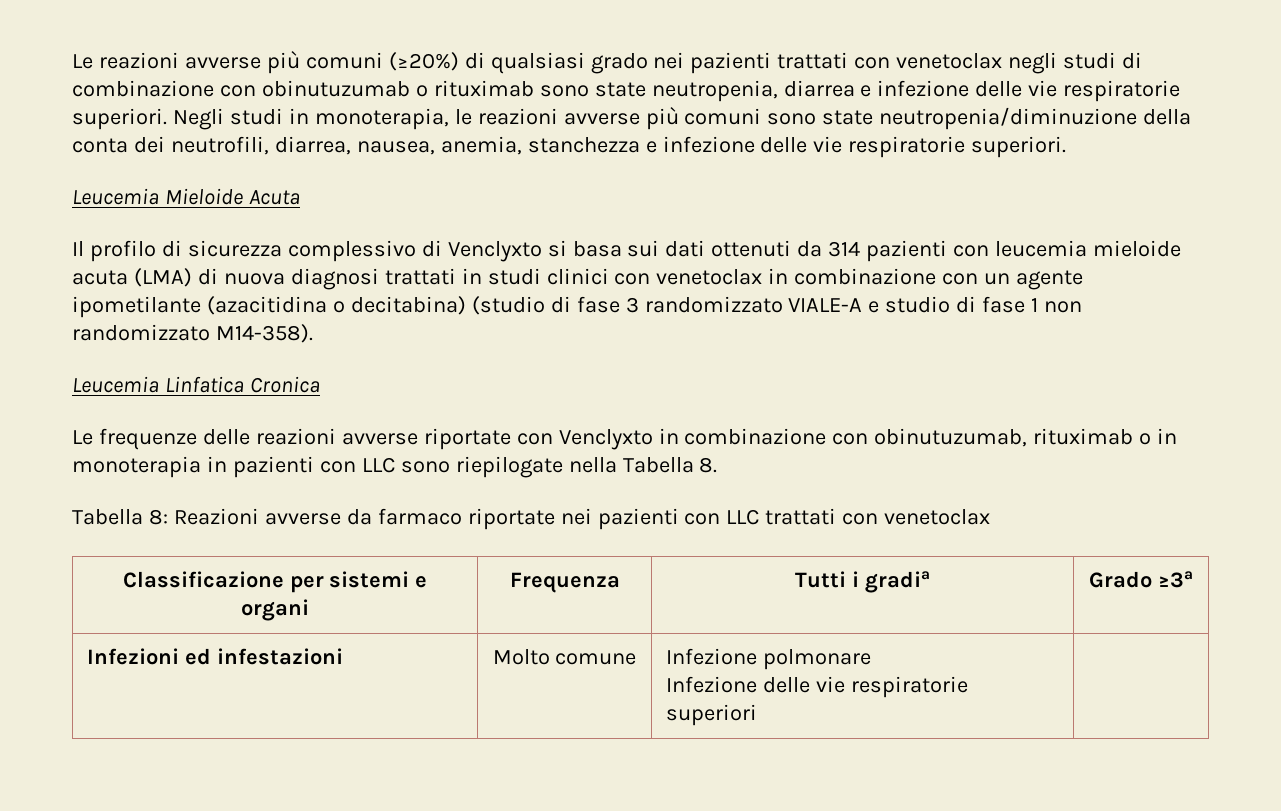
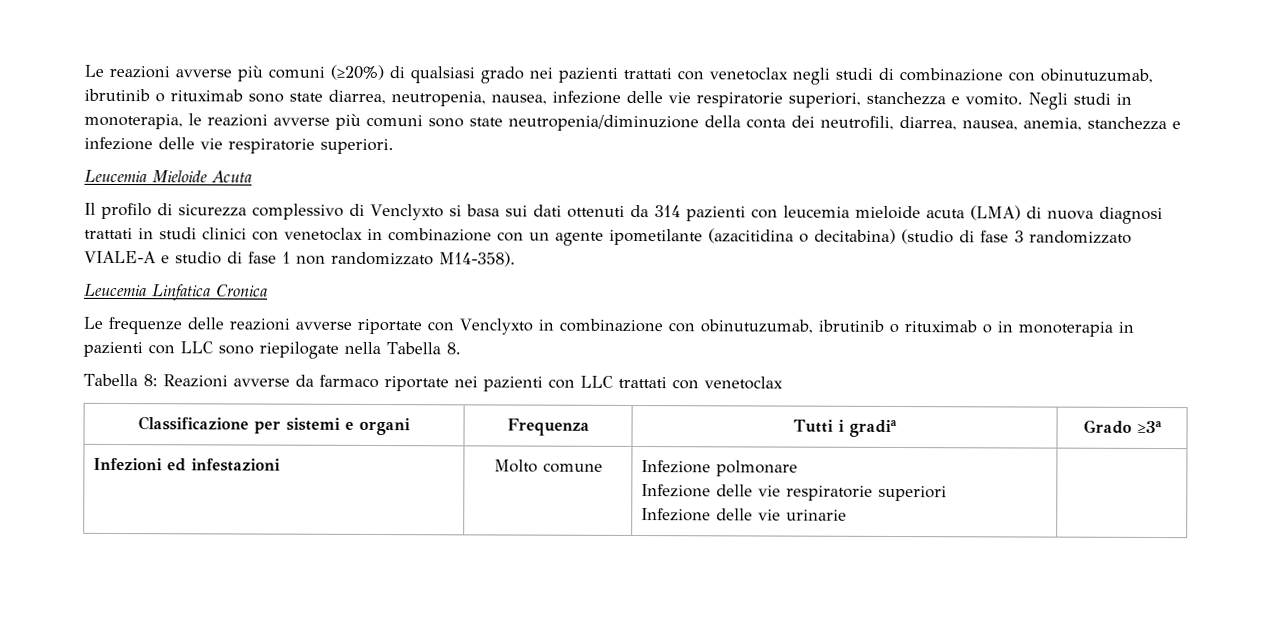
[261,80,410,97] obinutuzumab -> [1040,68,1153,83] [84,88,150,102] obinutuzumab, ibrutinib
[651,80,1181,102] [72,108,167,130] neutropenia, diarrea e infezione delle vie respiratorie superiori. -> [328,89,1023,108] diarrea, neutropenia, nausea, infezione delle vie respiratorie superiori, stanchezza e vomito.
(1028, 437) none -> [817,319,899,334] ibrutinib o
(757, 715) none -> [641,508,848,522] // Infezione delle vie urinarie

